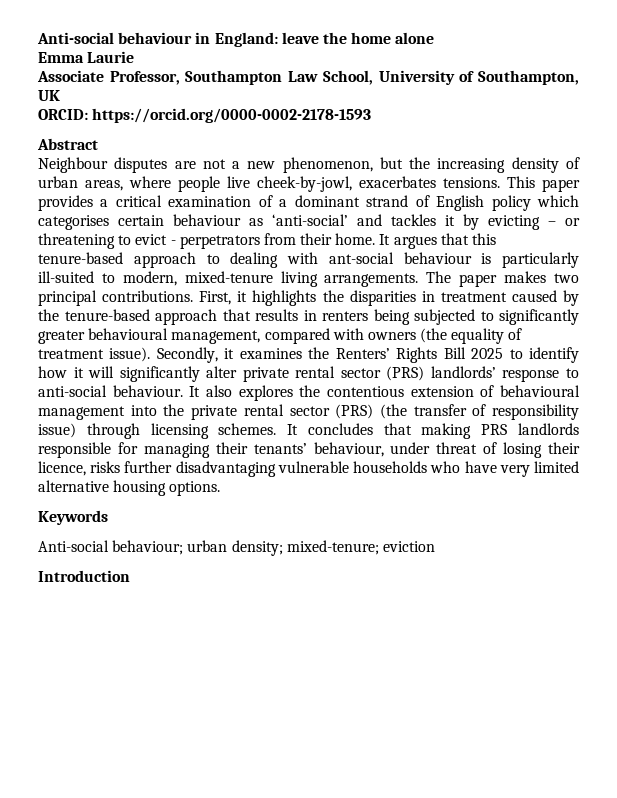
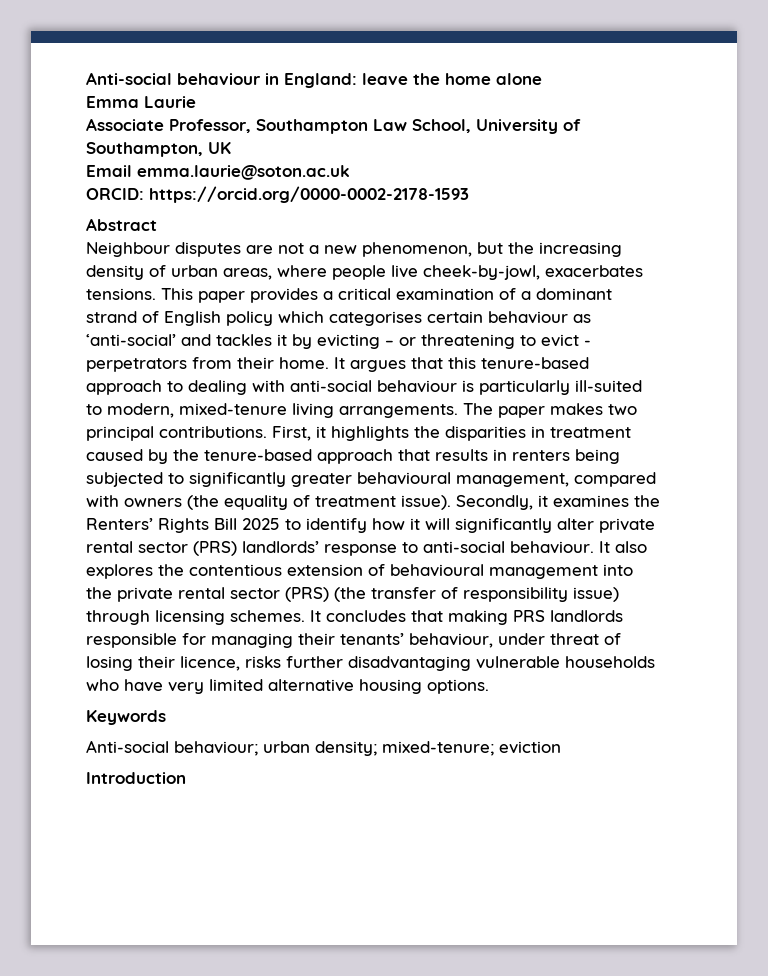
(60, 95) none -> [86,165,350,180] // Email emma.laurie@soton.ac.uk
[328,252,394,264] ant-social -> [290,380,372,392] anti-social

